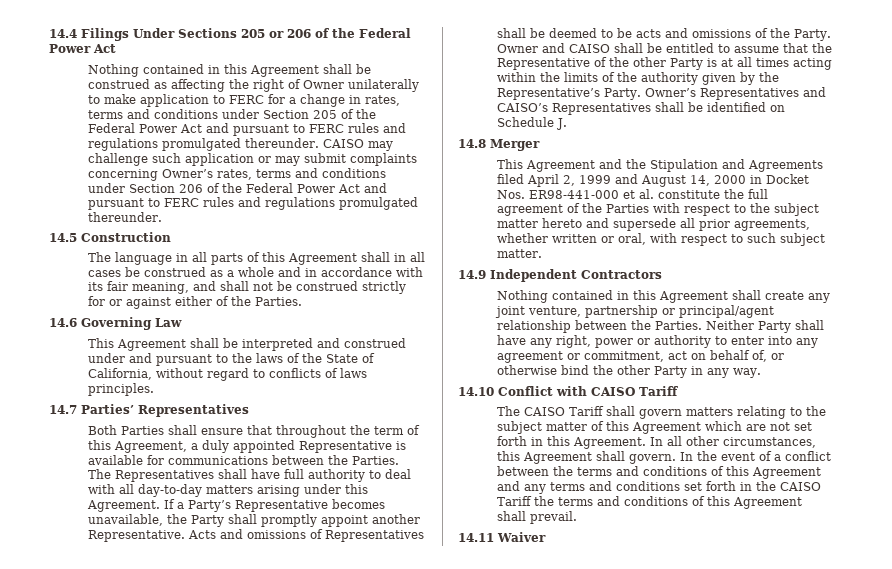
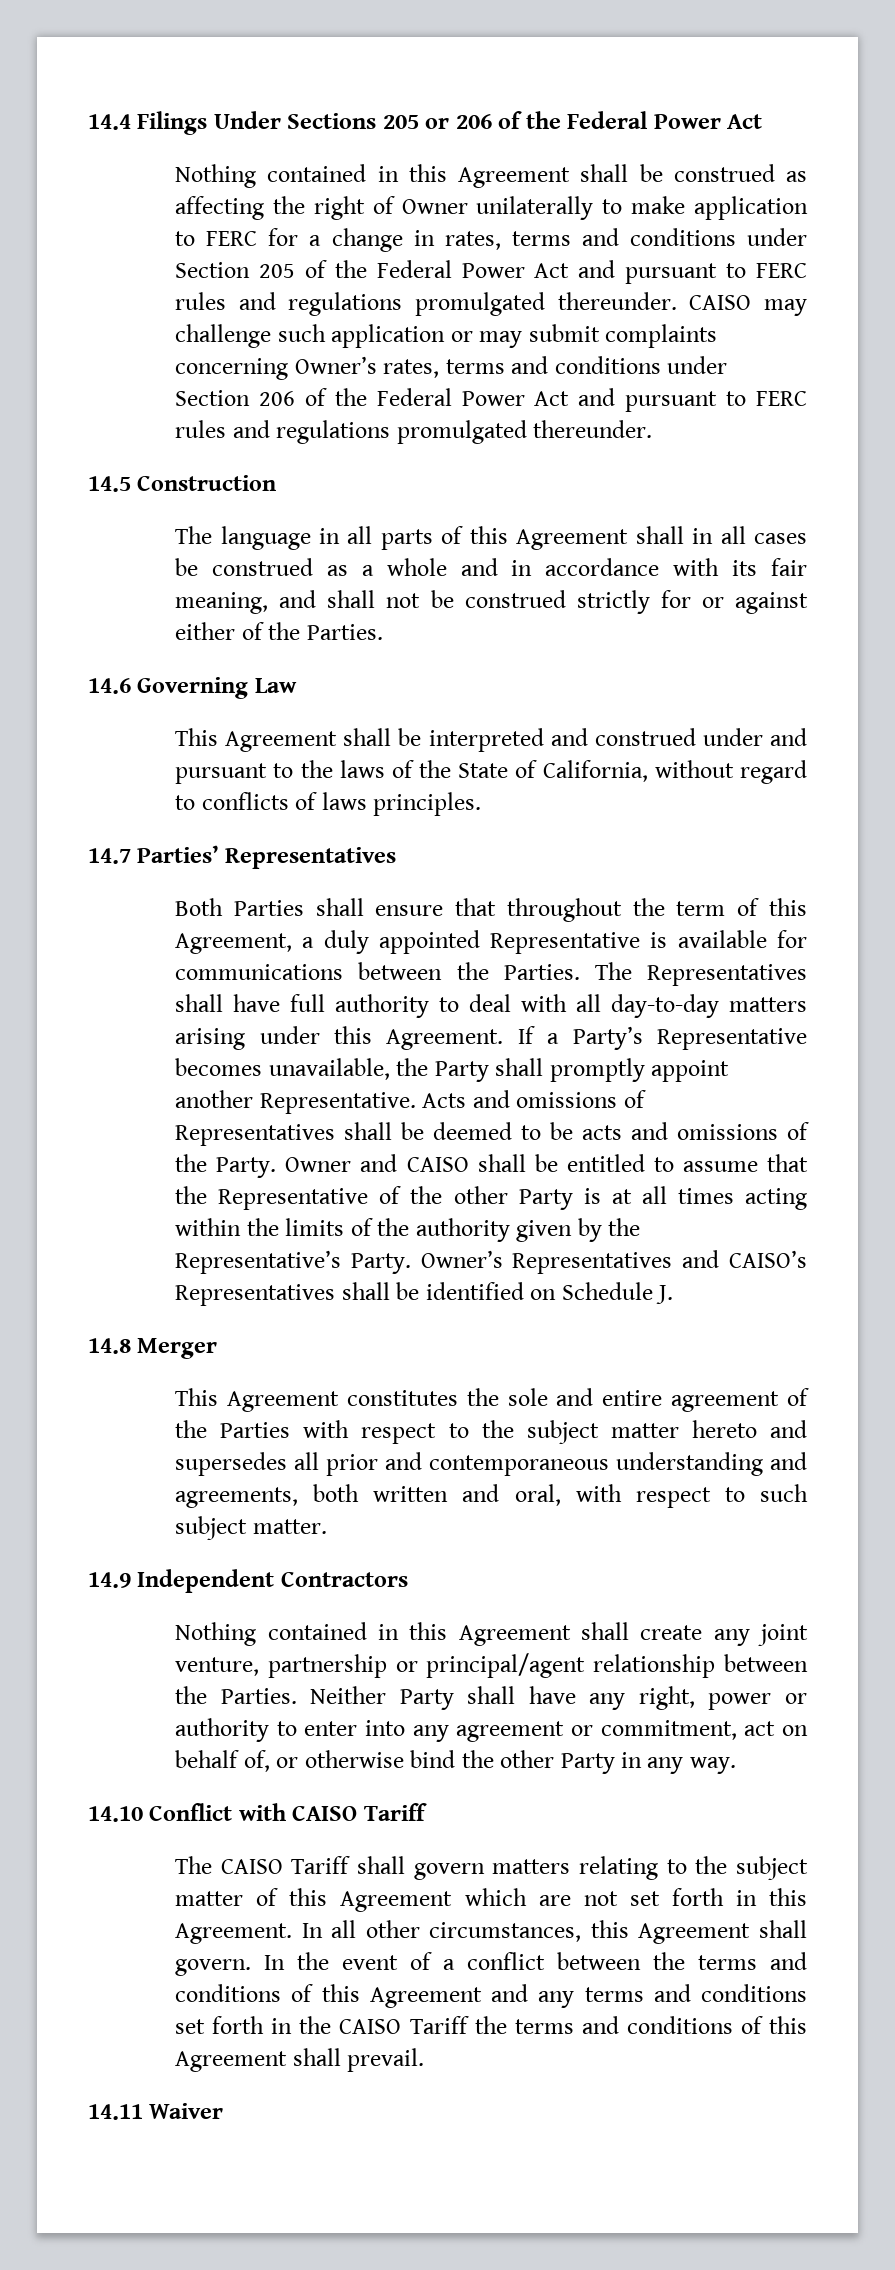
[598,159,823,172] [496,174,809,187] [496,189,768,199] and the Stipulation and Agreements filed April 2, 1999 and August 14, 2000 in Docket Nos. ER98-441-000 et al. constitute the full -> [346,1388,663,1406] constitutes the sole and entire
[612,218,676,231] supersede -> [175,1452,288,1476] supersedes
[733,219,810,231] [496,233,614,243] agreements, whether written or -> [385,1452,807,1476] [175,1484,500,1508] and contemporaneous understanding and agreements, both written and

